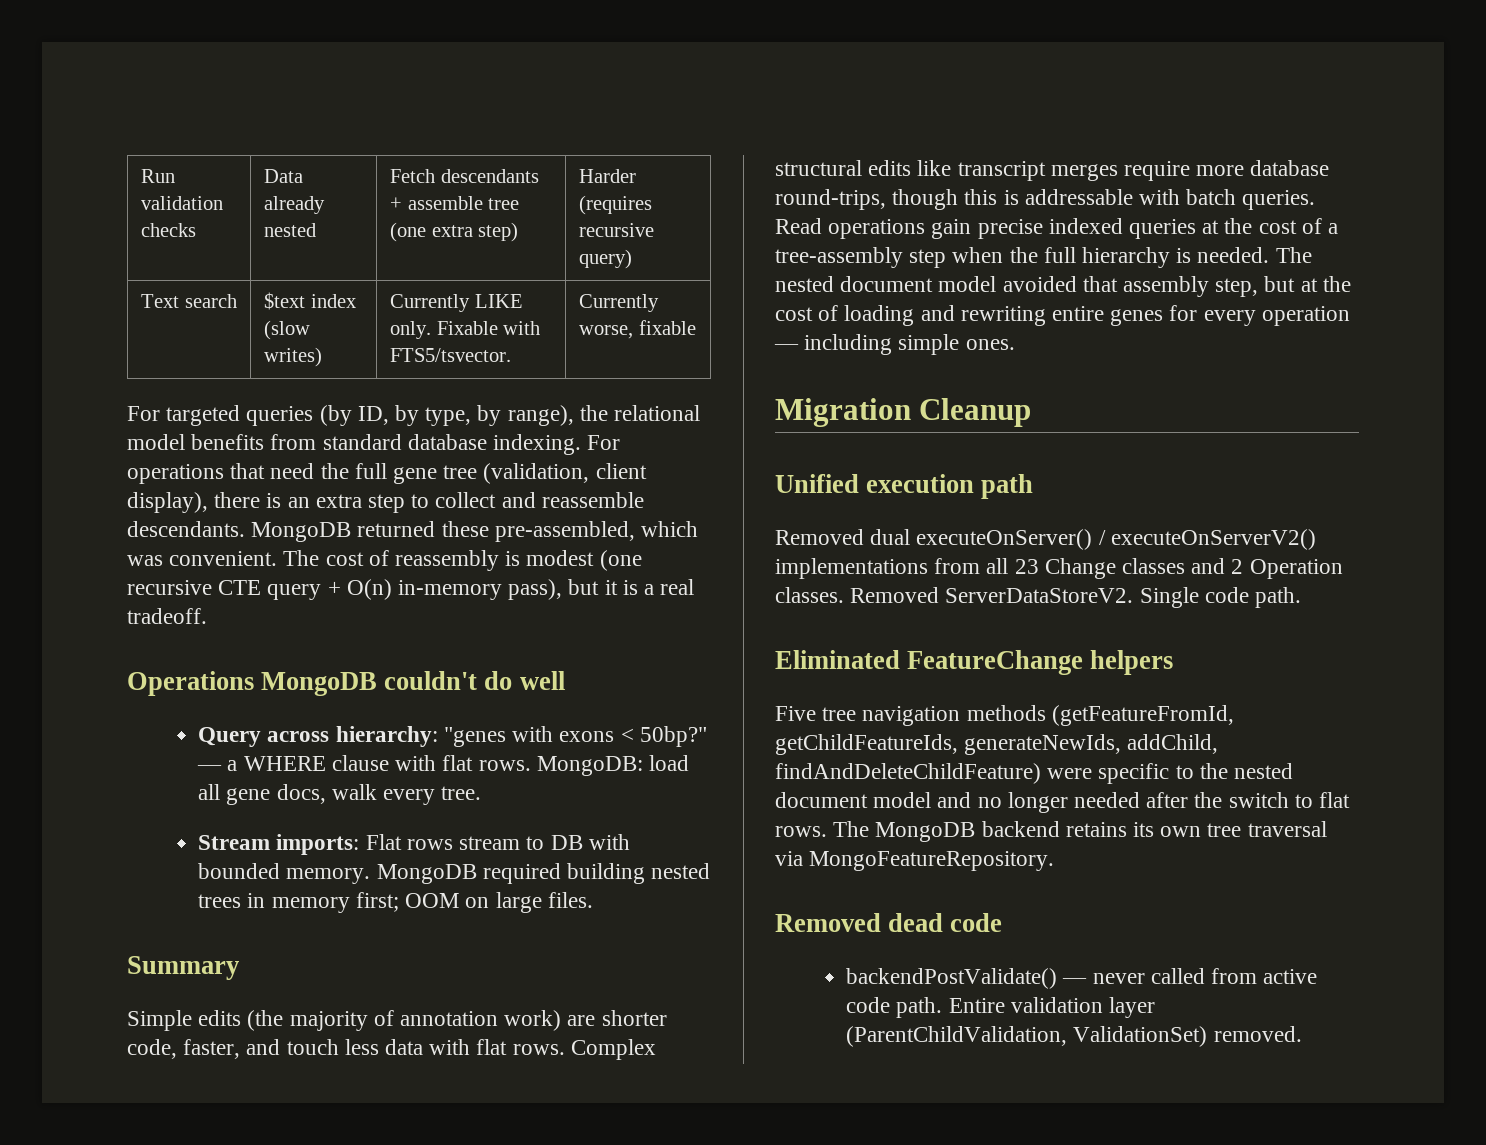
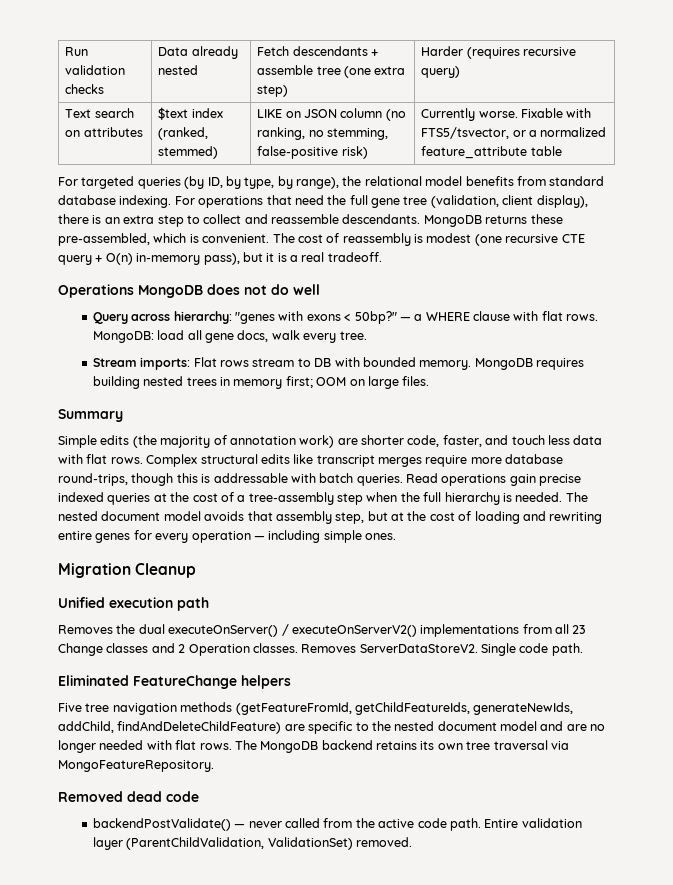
(237, 301) none -> [65,127,143,137] on attributes
[264,320,311,340] [264,347,323,367] [390,294,523,312] [390,321,541,339] [390,348,512,362] [579,294,660,312] [579,320,696,339] (slow writes) | Currently LIKE only. Fixable with FTS5/tsvector. | Currently worse, fixable -> [158,127,209,140] [158,146,219,159] [257,108,406,121] [257,127,388,140] [257,146,368,159] [421,108,592,121] [421,127,607,139] [421,146,562,159] (ranked, stemmed) | LIKE on JSON column (no ranking, no stemming, false-positive risk) | Currently worse. Fixable with FTS5/tsvector, or a normalized feature_attribute table
[357,521,436,537] returned -> [485,215,528,224] returns
[127,555,163,566] was -> [189,234,199,243] is
[384,671,478,690] couldn't -> [207,284,267,295] does not
[482,863,561,884] required -> [536,358,585,370] requires
[1002,276,1077,292] avoided -> [204,511,245,521] avoids
[775,529,864,545] Removed -> [58,624,136,634] Removes the
[850,587,940,603] Removed -> [301,644,357,653] Removes
[1047,768,1093,779] were -> [284,724,305,731] are
(972, 800) none -> [566,724,587,731] are
[1146,792,1313,808] after the switch to -> [146,740,172,750] with
(1258, 976) none -> [355,818,375,828] the

